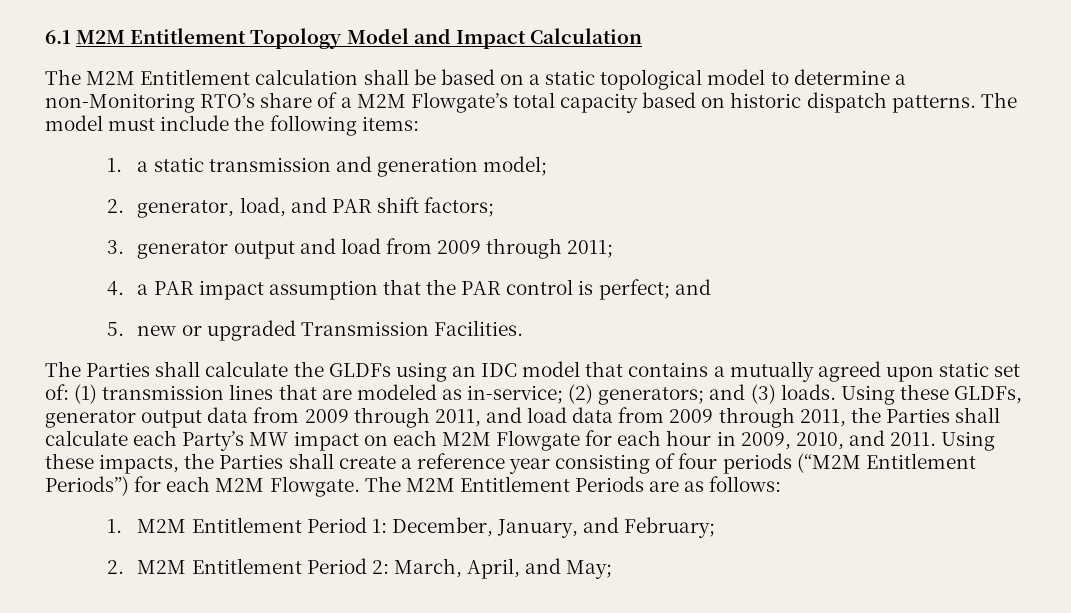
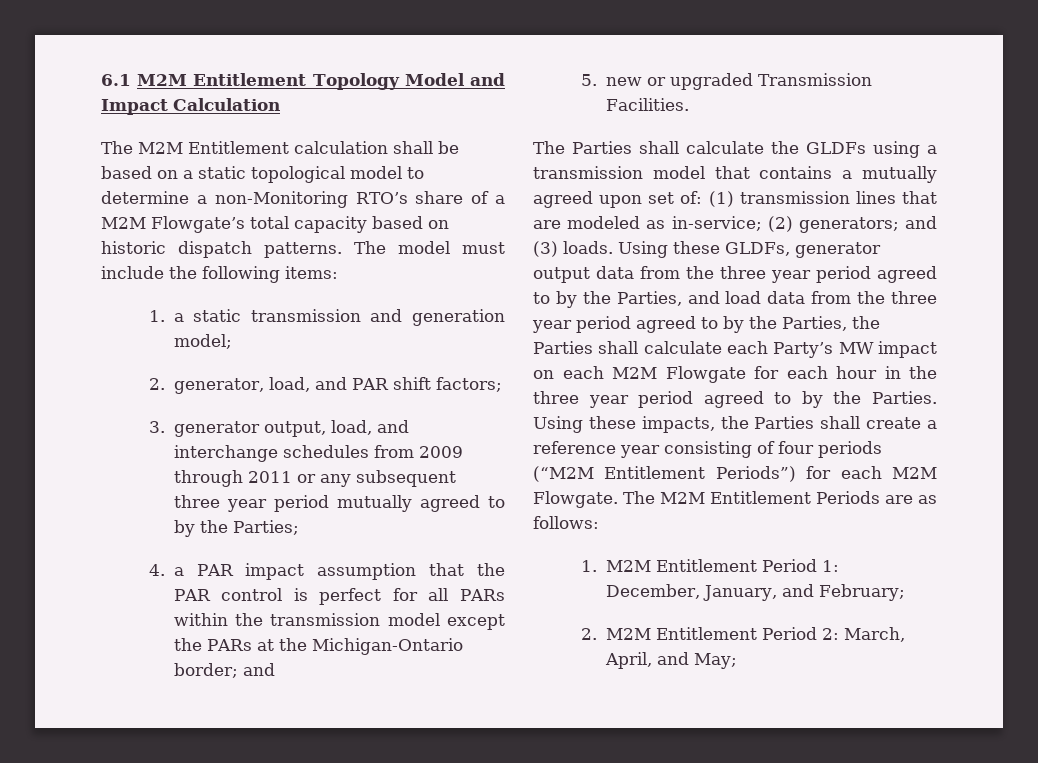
[233,238,614,259] output and load from 2009 through 2011; -> [263,420,409,437] [173,445,463,462] [173,470,456,487] [173,495,505,512] [173,520,299,537] output, load, and interchange schedules from 2009 through 2011 or any subsequent three year period mutually agreed to by the Parties;
[598,279,670,300] perfect; -> [319,588,506,605] [173,613,506,630] [173,638,463,655] [173,663,238,678] perfect for all PARs within the transmission model except the PARs at the Michigan-Ontario border;
[451,363,518,377] an IDC -> [927,145,937,154] [533,166,643,179] a transmission
[939,362,990,377] static -> (643, 201) none
[304,407,846,428] 2009 through 2011, and load data from 2009 through 2011, -> [686,266,937,283] [533,291,937,308] [532,316,847,333] the three year period agreed to by the Parties, and load data from the three year period agreed to by the Parties,
[740,430,937,450] 2009, 2010, and 2011. -> [909,366,937,379] [533,391,937,408] the three year period agreed to by the Parties.

